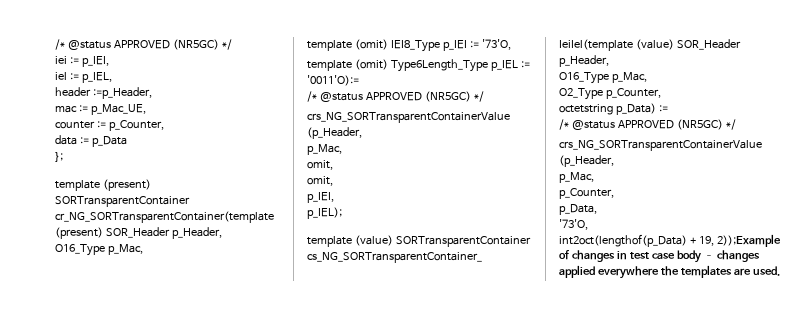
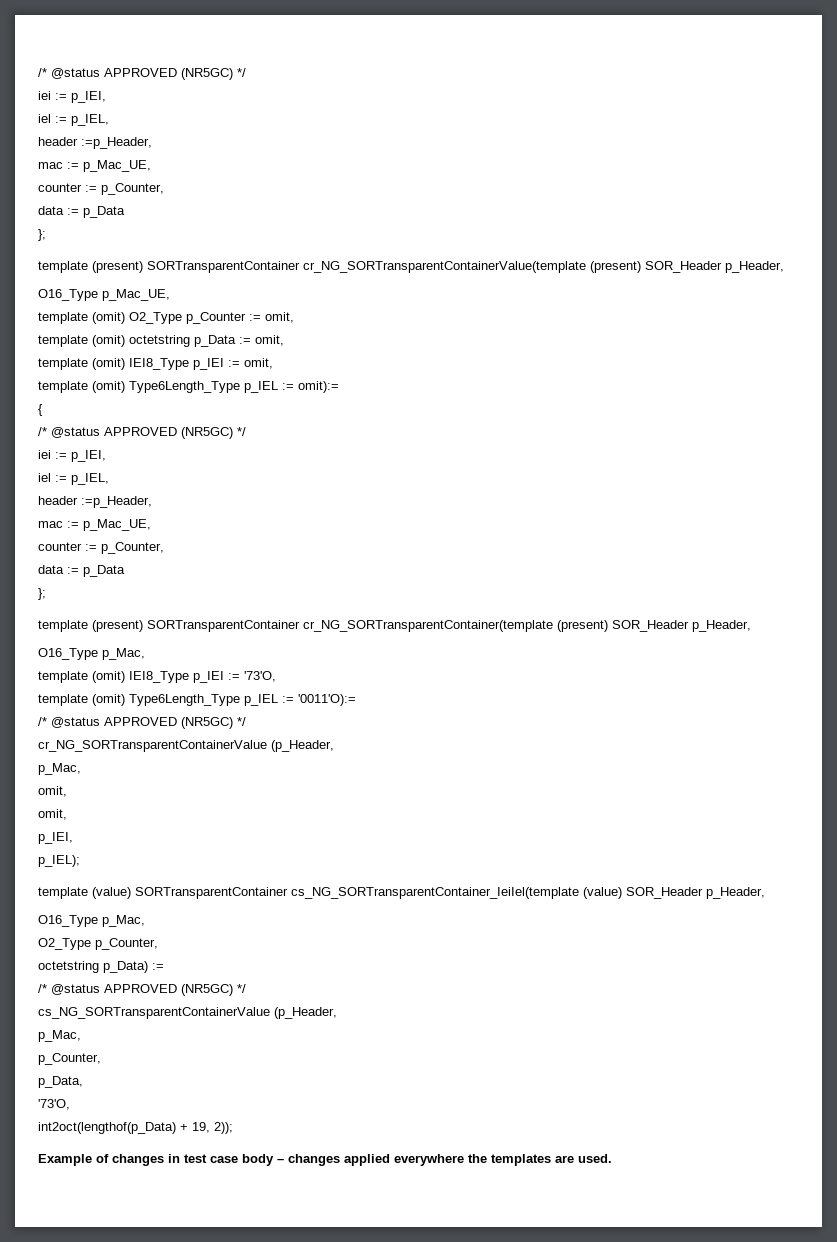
(63, 157) none -> [38,261,784,273] [38,289,170,301] [38,312,294,324] [38,335,284,347] [38,358,273,370] [38,381,339,393] [38,404,43,416] [38,427,246,439] [38,450,106,462] [38,473,109,485] [38,496,152,508] [38,519,151,531] [38,542,164,554] [38,565,125,577] [38,588,46,600] // template (present) SORTransparentContainer cr_NG_SORTransparentContainerValue(template (present) SOR_Header p_Header, // O16_Type p_Mac_UE, // template (omit) O2_Type p_Counter := omit, // template (omit) octetstring p_Data := omit, // template (omit) IEI8_Type p_IEI := omit, // template (omit) Type6Length_Type p_IEL := omit):= // { // /* @status APPROVED (NR5GC) */ // iei := p_IEI, // iel := p_IEL, // header :=p_Header, // mac := p_Mac_UE, // counter := p_Counter, // data := p_Data // };
[307,112,510,123] crs_NG_SORTransparentContainerValue -> [38,740,267,752] cr_NG_SORTransparentContainerValue
[559,140,762,151] crs_NG_SORTransparentContainerValue -> [38,1007,270,1019] cs_NG_SORTransparentContainerValue
[716,234,781,247] 2));Example -> [214,1122,233,1134] [38,1154,92,1166] 2)); // Example

